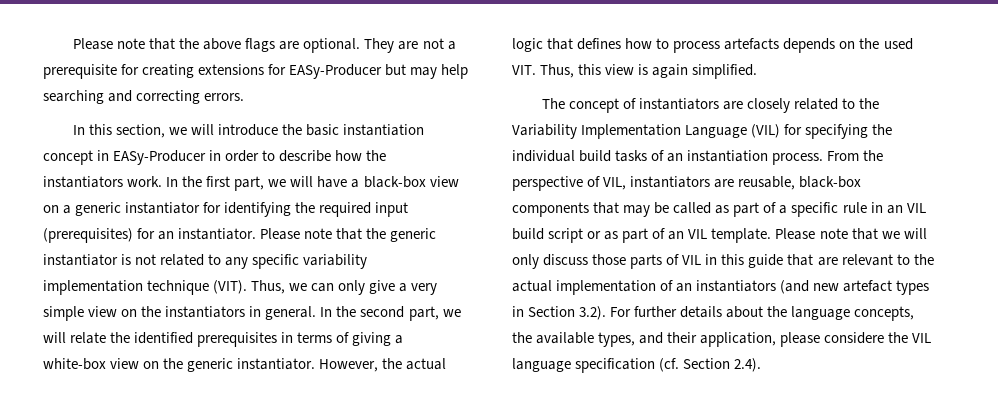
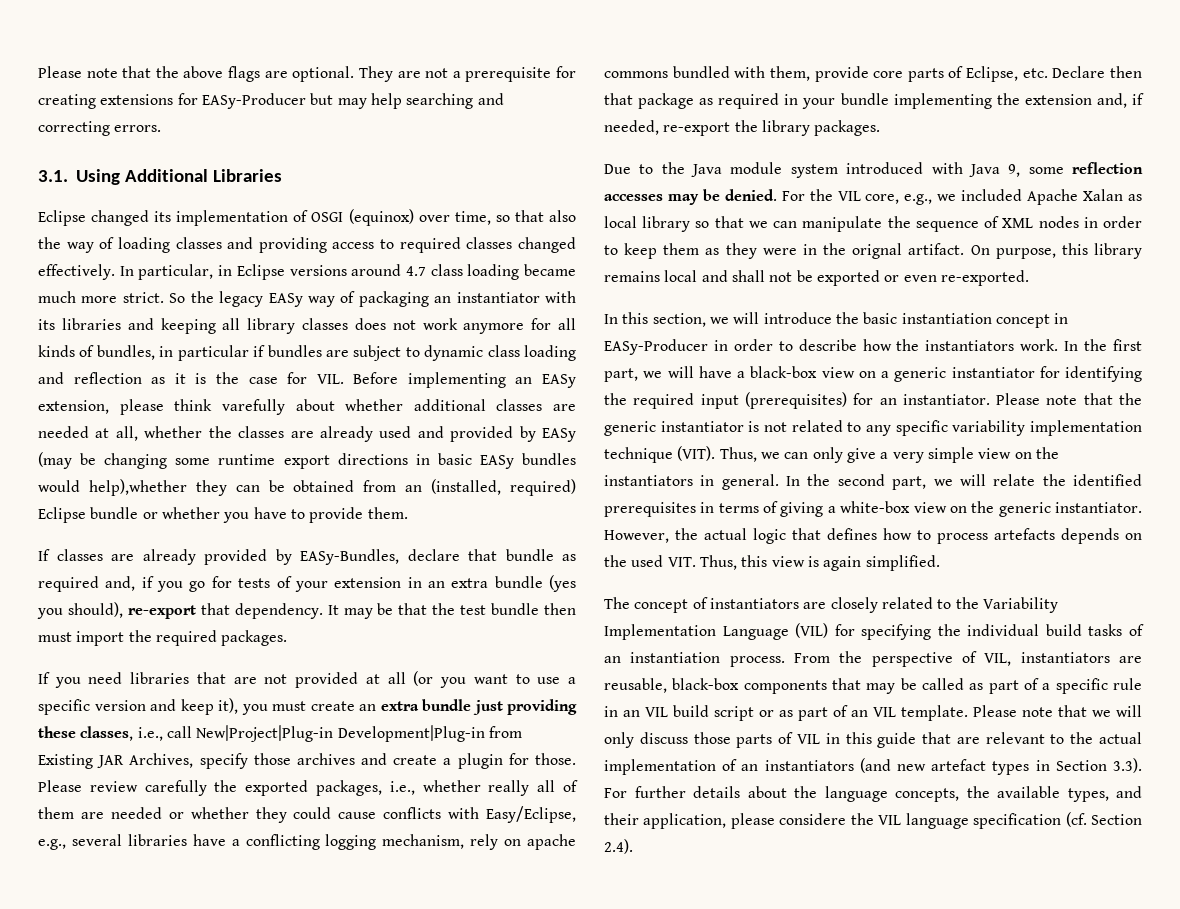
(245, 97) none -> [38,169,283,185] [38,209,576,226] [38,237,576,253] [38,264,576,280] [38,291,576,307] [38,318,576,334] [38,345,577,361] [38,372,576,388] [38,399,576,415] [38,426,576,442] [38,452,577,469] [38,479,577,496] [38,507,408,523] [38,549,576,565] [38,575,576,592] [37,602,577,619] [38,630,288,646] [38,671,576,688] [38,698,577,715] [38,725,522,742] [38,753,576,769] [38,780,578,796] [38,806,576,823] [38,834,576,850] [604,66,1142,82] [604,93,1144,109] [604,120,881,136] [604,162,1143,178] [604,189,1142,205] [604,216,1142,232] [604,243,1142,259] [604,270,1029,286] // 3.1. Using Additional Libraries // Eclipse changed its implementation of OSGI (equinox) over time, so that also the way of loading classes and providing access to required classes changed effectively. In particular, in Eclipse versions around 4.7 class loading became much more strict. So the legacy EASy way of packaging an instantiator with its libraries and keeping all library classes does not work anymore for all kinds of bundles, in particular if bundles are subject to dynamic class loading and reflection as it is the case for VIL. Before implementing an EASy extension, please think varefully about whether additional classes are needed at all, whether the classes are already used and provided by EASy (may be changing some runtime export directions in basic EASy bundles would help),whether they can be obtained from an (installed, required) Eclipse bundle or whether you have to provide them. // If classes are already provided by EASy-Bundles, declare that bundle as required and, if you go for tests of your extension in an extra bundle (yes you should), re-export that dependency. It may be that the test bundle then must import the required packages. // If you need libraries that are not provided at all (or you want to use a specific version and keep it), you must create an extra bundle just providing these classes, i.e., call New|Project|Plug-in Development|Plug-in from Existing JAR Archives, specify those archives and create a plugin for those. Please review carefully the exported packages, i.e., whether really all of them are needed or whether they could cause conflicts with Easy/Eclipse, e.g., several libraries have a conflicting logging mechanism, rely on apache commons bundled with them, provide core parts of Eclipse, etc. Declare then that package as required in your bundle implementing the extension and, if needed, re-export the library packages. // Due to the Java module system introduced with Java 9, some reflection accesses may be denied. For the VIL core, e.g., we included Apache Xalan as local library so that we can manipulate the sequence of XML nodes in order to keep them as they were in the orignal artifact. On purpose, this library remains local and shall not be exported or even re-exported.
[579,306,607,320] 3.2). -> [1113,758,1142,773] 3.3).

